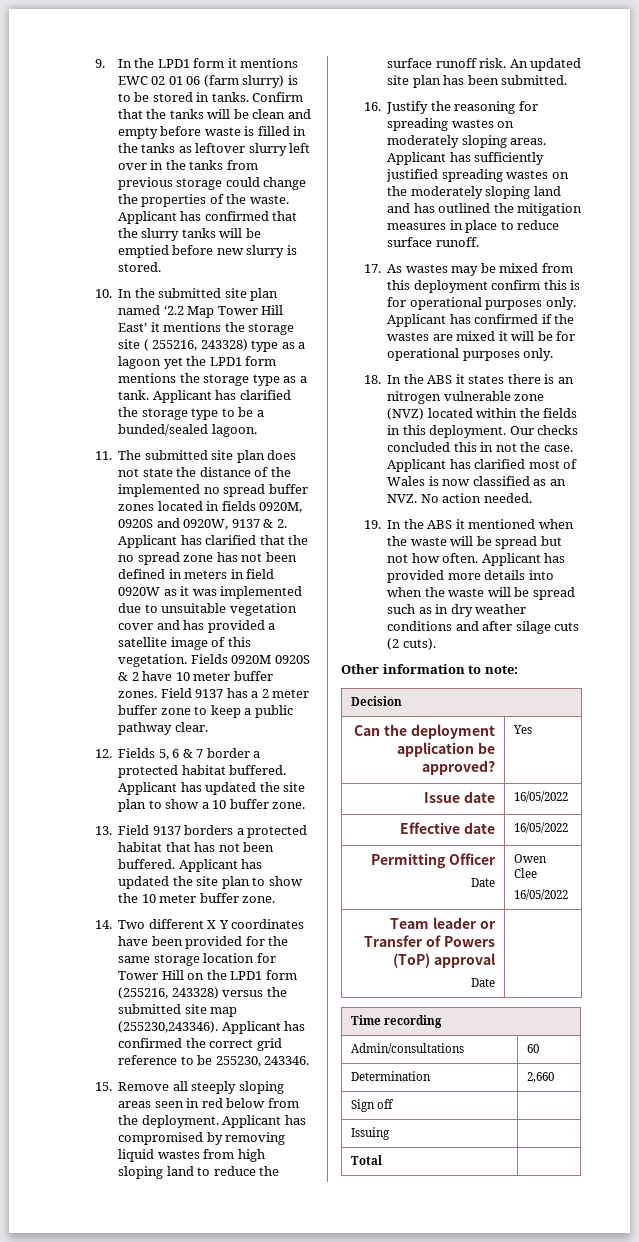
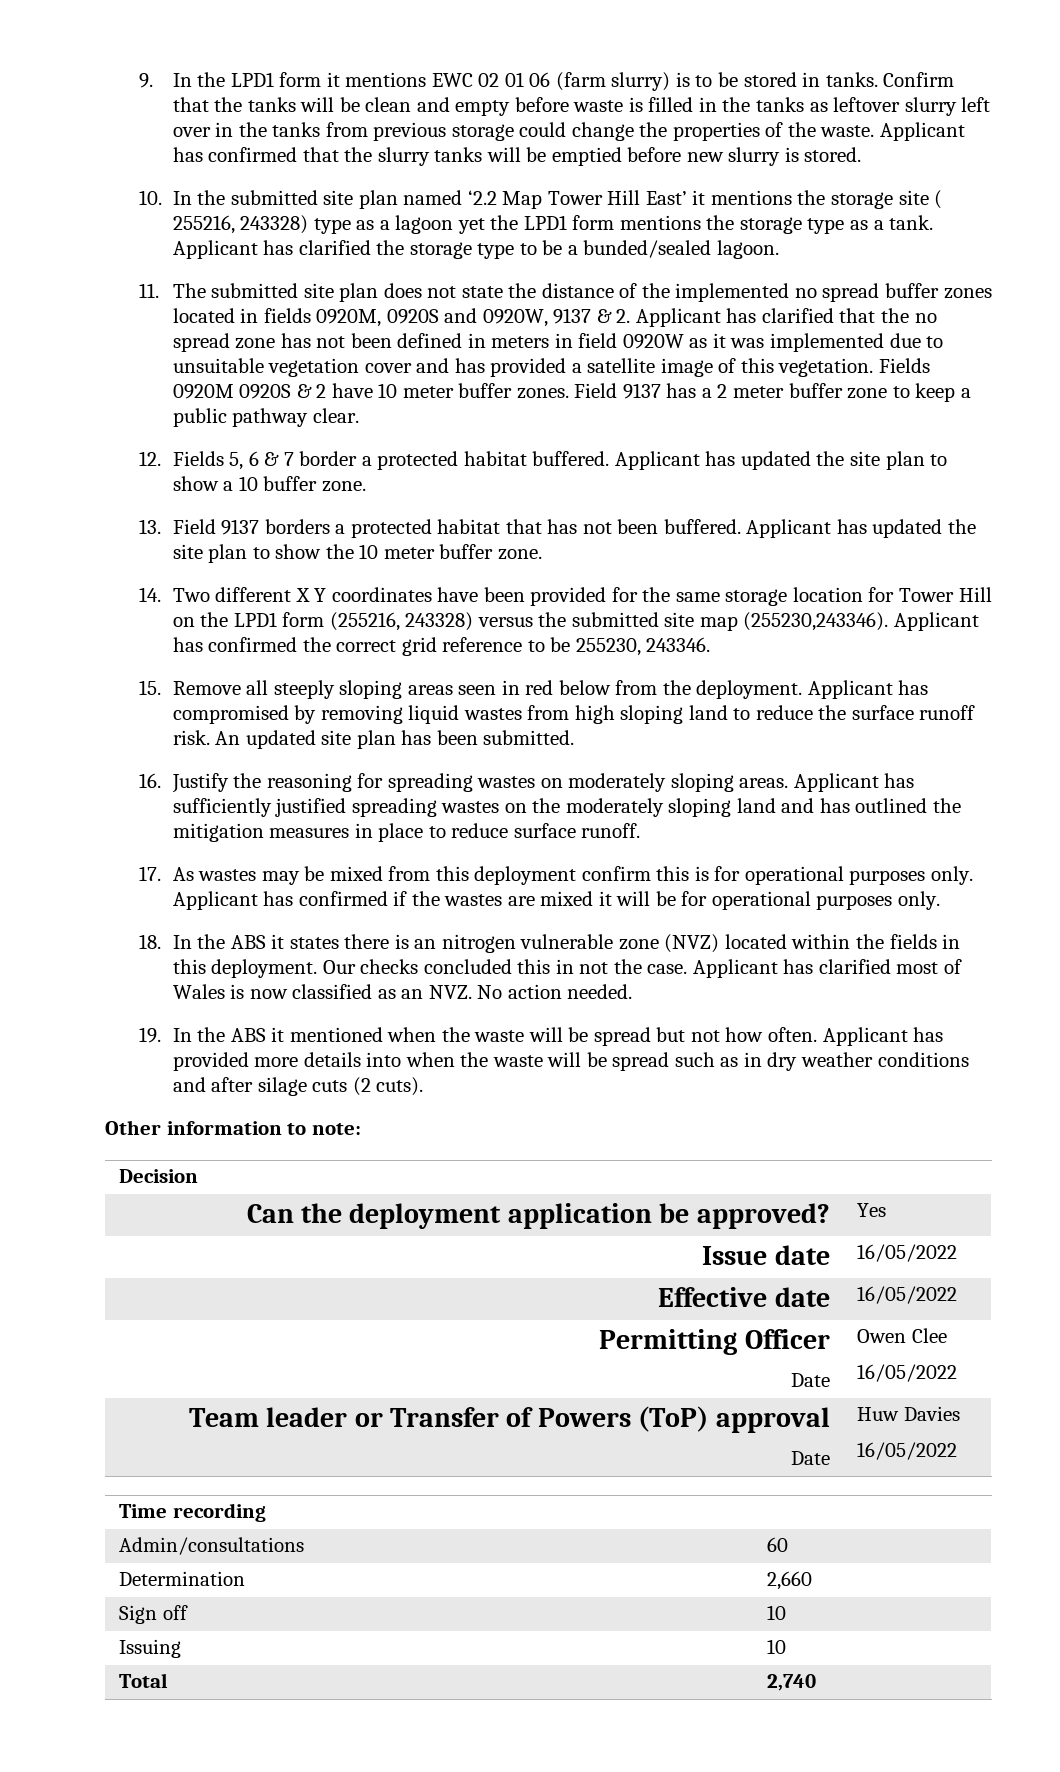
(495, 982) none -> [857,1406,960,1421] [857,1442,958,1460] Huw Davies // 16/05/2022
(395, 1104) none -> [767,1605,787,1620] 10
(391, 1133) none -> [767,1639,787,1654] 10
(383, 1160) none -> [767,1674,817,1691] 2,740

